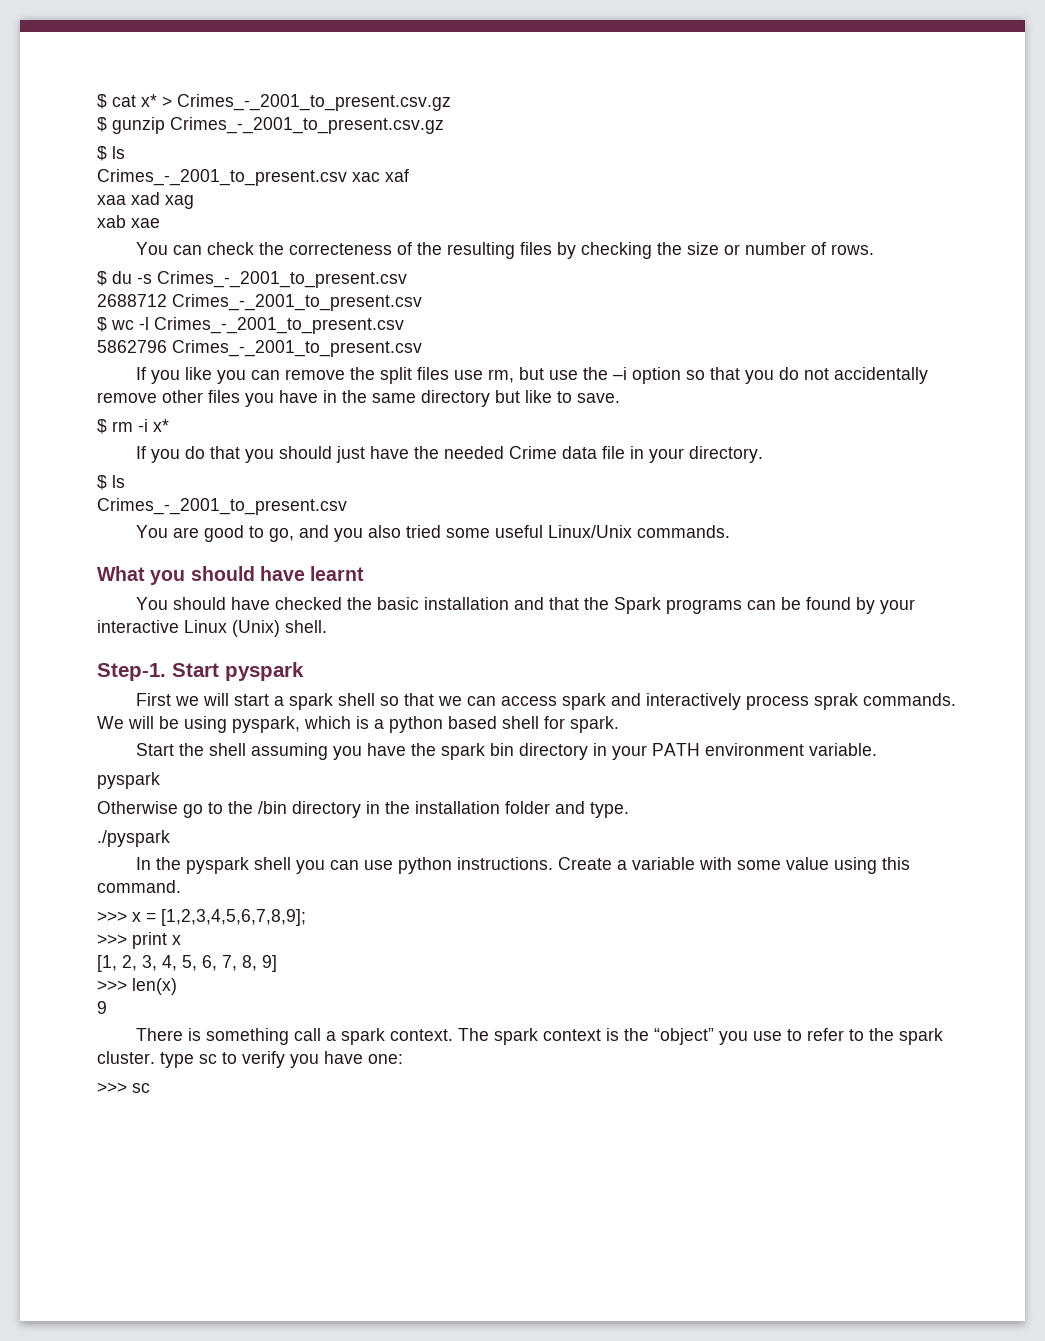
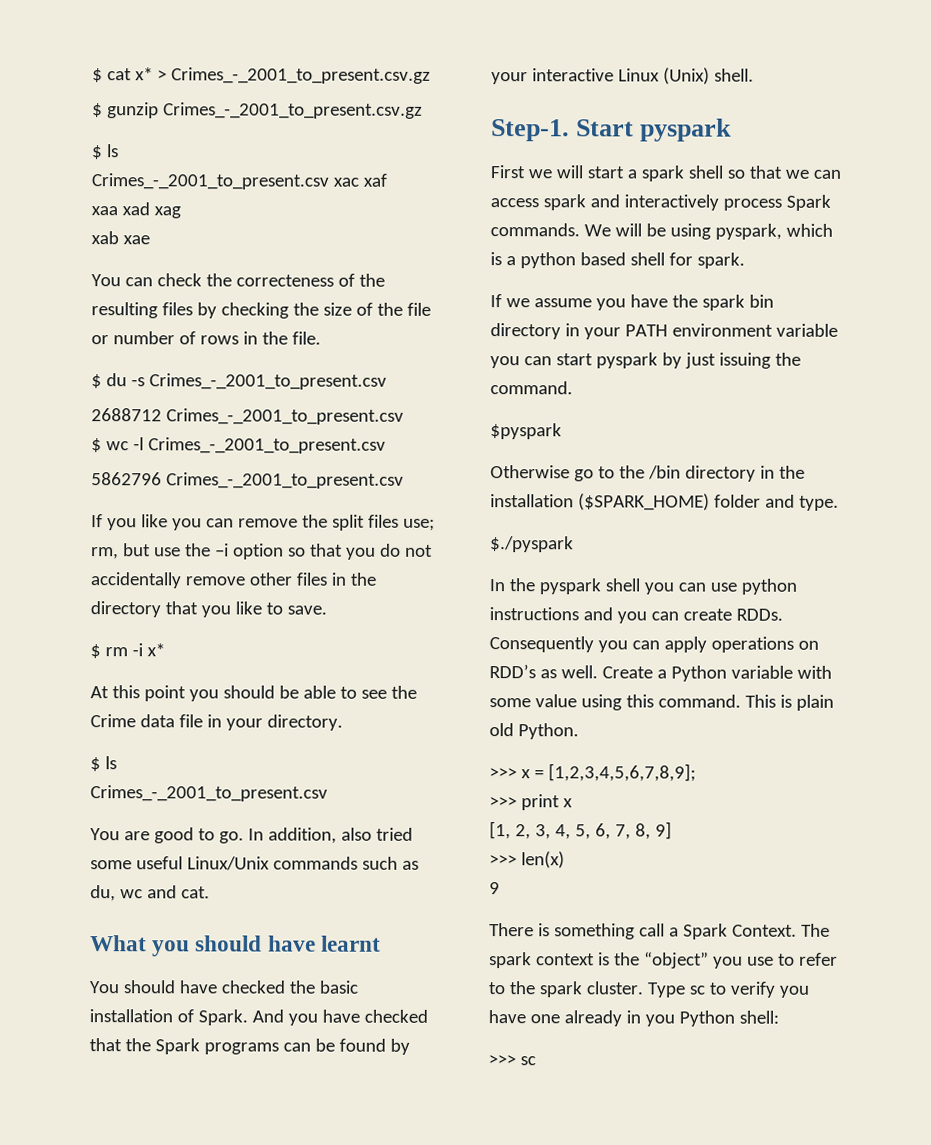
[724,242,875,255] or number of rows. -> [355,302,431,316] [91,331,321,345] of the file or number of rows in the file.
[454,370,484,380] use -> [402,518,435,531] use;
[245,390,520,407] you have in the same directory but -> [330,572,376,586] [90,601,231,618] in the directory that you
[136,446,505,463] If you do that you should just have the needed -> [90,685,417,702] At this point you should be able to see the
[269,525,364,542] go, and you -> [218,827,337,844] go. In addition,
[637,525,731,538] commands. -> [272,856,419,870] [90,885,210,902] commands such as du, wc and cat.
[514,597,545,610] and -> [176,1009,428,1026] of Spark. And you have checked
[814,693,859,710] sprak -> [785,194,831,211] Spark
[136,743,329,760] Start the shell assuming -> [490,294,592,308] If we assume
[809,743,878,756] [97,772,160,789] variable. // pyspark -> [775,323,838,337] [490,352,801,369] [490,381,573,395] [490,423,562,440] variable you can start pyspark by just issuing the command. // $pyspark
(500, 807) none -> [577,493,710,511] ($SPARK_HOME)
[97,830,170,847] ./pyspark -> [490,536,574,553] $./pyspark
[457,857,554,870] instructions. -> [489,607,783,624] [489,636,819,653] [489,664,598,679] instructions and you can create RDDs. Consequently you can apply operations on RDD’s as well.
(628, 865) none -> [670,665,727,682] Python
(181, 886) none -> [744,694,834,711] [489,723,579,740] This is plain old Python.
[341,1028,454,1045] spark context. -> [682,923,797,940] Spark Context.
[160,1052,194,1068] type -> [646,982,685,998] Type
[368,1054,403,1064] one: -> [529,1010,779,1027] one already in you Python shell:

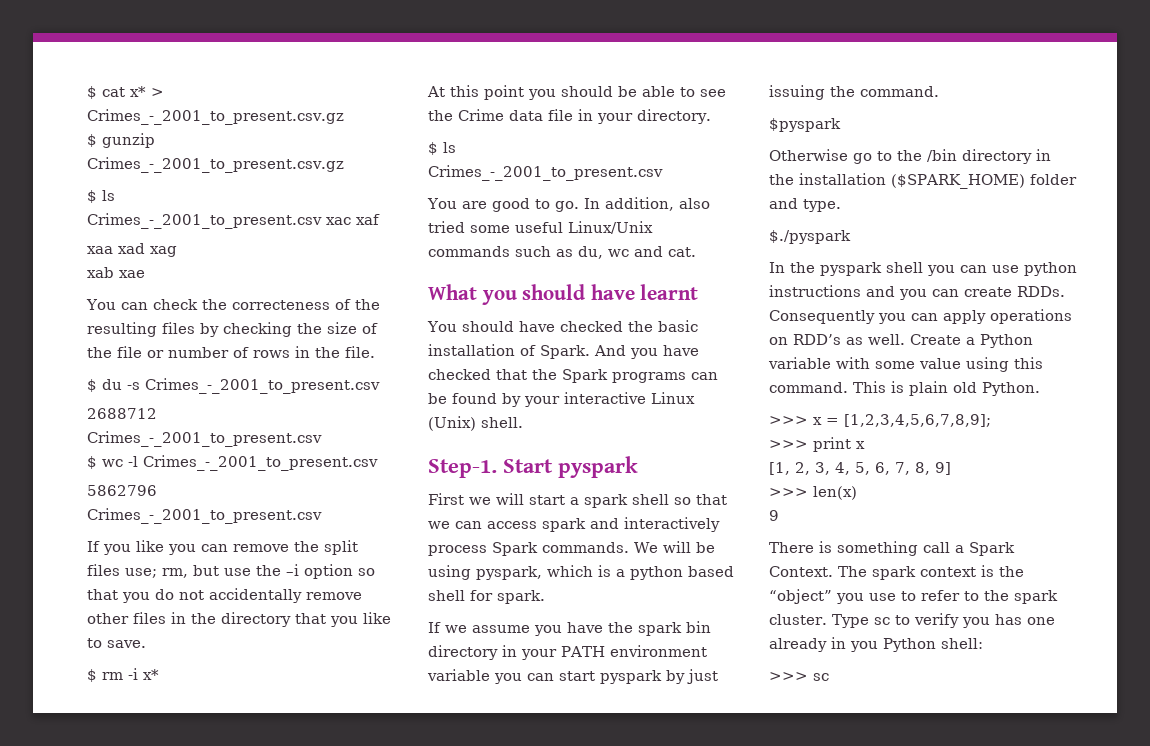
[488,1010,526,1024] have -> [994,614,1022,625] has

